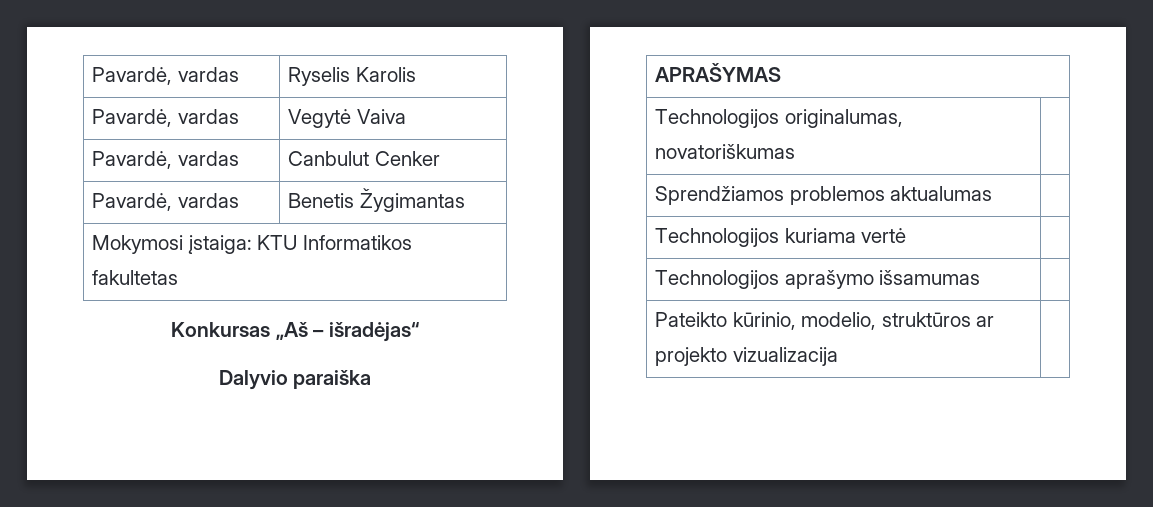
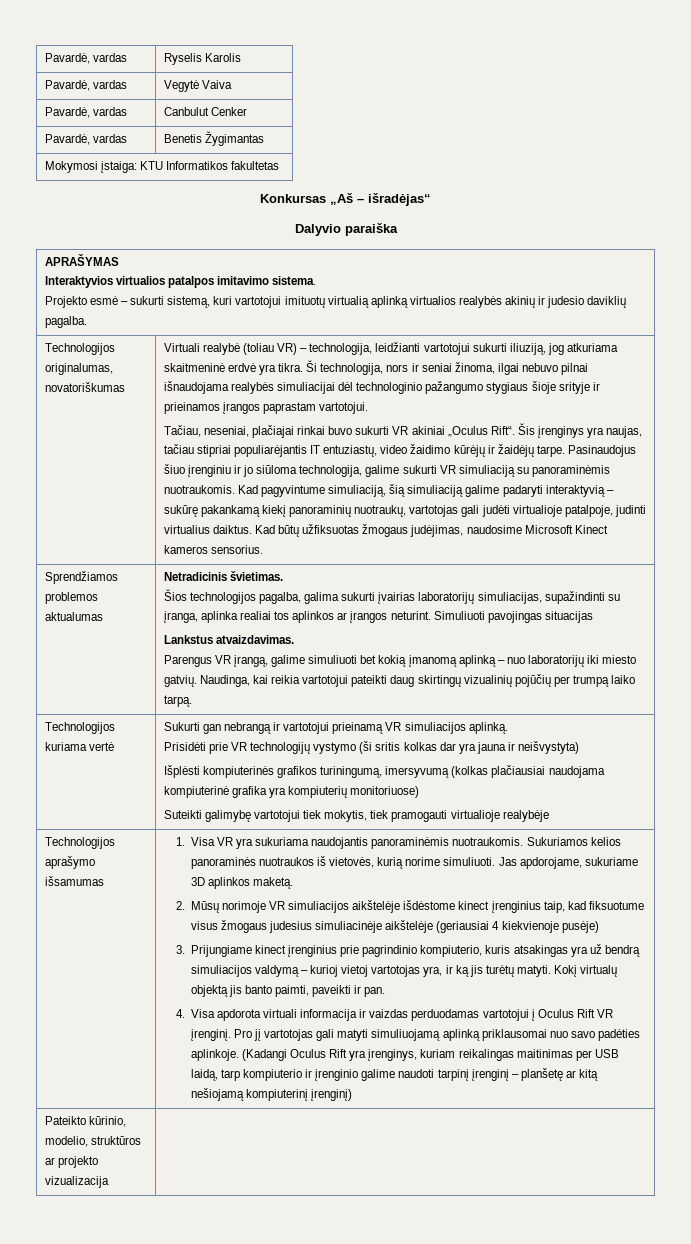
[655,109,903,128] [655,144,796,159] [655,186,993,205] [655,228,907,247] [655,270,981,289] // Technologijos originalumas, novatoriškumas | // Sprendžiamos problemos aktualumas | // Technologijos kuriama vertė | // Technologijos aprašymo išsamumas | -> [44,276,317,288] [44,296,627,308] [44,316,87,328] [44,343,115,355] [44,363,113,375] [44,382,125,392] [163,342,618,355] [163,360,589,375] [163,381,600,394] [163,402,369,414] [163,423,643,438] [163,444,636,457] [163,464,610,477] [163,484,614,497] [163,505,646,517] [163,524,608,537] [163,545,263,554] [44,571,118,584] [44,592,98,604] [44,612,103,621] [163,571,283,581] [163,589,620,604] [163,611,593,623] [163,635,294,644] [163,655,637,667] [163,674,636,687] [163,695,192,707] [44,722,115,734] [44,742,114,751] [163,722,508,734] [163,741,580,754] [163,765,605,778] [163,786,420,798] [163,810,549,822] [44,837,115,849] [44,856,95,869] [44,876,104,886] [176,837,621,849] [190,856,638,869] [190,877,294,889] [176,900,644,913] [190,920,599,933] [176,944,640,957] [190,965,618,977] [190,985,386,997] [176,1009,613,1021] [190,1029,640,1041] [190,1049,619,1061] [190,1068,599,1081] [190,1088,353,1101] // Interaktyvios virtualios patalpos imitavimo sistema. // Projekto esmė – sukurti sistemą, kuri vartotojui imituotų virtualią aplinką virtualios realybės akinių ir judesio daviklių pagalba. // Technologijos originalumas, novatoriškumas | Virtuali realybė (toliau VR) – technologija, leidžianti vartotojui sukurti iliuziją, jog atkuriama skaitmeninė erdvė yra tikra. Ši technologija, nors ir seniai žinoma, ilgai nebuvo pilnai išnaudojama realybės simuliacijai dėl technologinio pažangumo stygiaus šioje srityje ir prieinamos įrangos paprastam vartotojui. // Tačiau, neseniai, plačiajai rinkai buvo sukurti VR akiniai „Oculus Rift“. Šis įrenginys yra naujas, tačiau stipriai populiarėjantis IT entuziastų, video žaidimo kūrėjų ir žaidėjų tarpe. Pasinaudojus šiuo įrenginiu ir jo siūloma technologija, galime sukurti VR simuliaciją su panoraminėmis nuotraukomis. Kad pagyvintume simuliaciją, šią simuliaciją galime padaryti interaktyvią – sukūrę pakankamą kiekį panoraminių nuotraukų, vartotojas gali judėti virtualioje patalpoje, judinti virtualius daiktus. Kad būtų užfiksuotas žmogaus judėjimas, naudosime Microsoft Kinect kameros sensorius. // Sprendžiamos problemos aktualumas | Netradicinis švietimas. // Šios technologijos pagalba, galima sukurti įvairias laboratorijų simuliacijas, supažindinti su įranga, aplinka realiai tos aplinkos ar įrangos neturint. Simuliuoti pavojingas situacijas // Lankstus atvaizdavimas. // Parengus VR įrangą, galime simuliuoti bet kokią įmanomą aplinką – nuo laboratorijų iki miesto gatvių. Naudinga, kai reikia vartotojui pateikti daug skirtingų vizualinių pojūčių per trumpą laiko tarpą. // Technologijos kuriama vertė | Sukurti gan nebrangą ir vartotojui prieinamą VR simuliacijos aplinką. // Prisidėti prie VR technologijų vystymo (ši sritis kolkas dar yra jauna ir neišvystyta) // Išplėsti kompiuterinės grafikos turiningumą, imersyvumą (kolkas plačiausiai naudojama kompiuterinė grafika yra kompiuterių monitoriuose) // Suteikti galimybę vartotojui tiek mokytis, tiek pramogauti virtualioje realybėje // Technologijos aprašymo išsamumas | 1. Visa VR yra sukuriama naudojantis panoraminėmis nuotraukomis. Sukuriamos kelios panoraminės nuotraukos iš vietovės, kurią norime simuliuoti. Jas apdorojame, sukuriame 3D aplinkos maketą. // 2. Mūsų norimoje VR simuliacijos aikštelėje išdėstome kinect įrenginius taip, kad fiksuotume visus žmogaus judesius simuliacinėje aikštelėje (geriausiai 4 kiekvienoje pusėje) // 3. Prijungiame kinect įrenginius prie pagrindinio kompiuterio, kuris atsakingas yra už bendrą simuliacijos valdymą – kurioj vietoj vartotojas yra, ir ką jis turėtų matyti. Kokį virtualų objektą jis banto paimti, paveikti ir pan. // 4. Visa apdorota virtuali informacija ir vaizdas perduodamas vartotojui į Oculus Rift VR įrenginį. Pro jį vartotojas gali matyti simuliuojamą aplinką priklausomai nuo savo padėties aplinkoje. (Kadangi Oculus Rift yra įrenginys, kuriam reikalingas maitinimas per USB laidą, tarp kompiuterio ir įrenginio galime naudoti tarpinį įrenginį – planšetę ar kitą nešiojamą kompiuterinį įrenginį)

